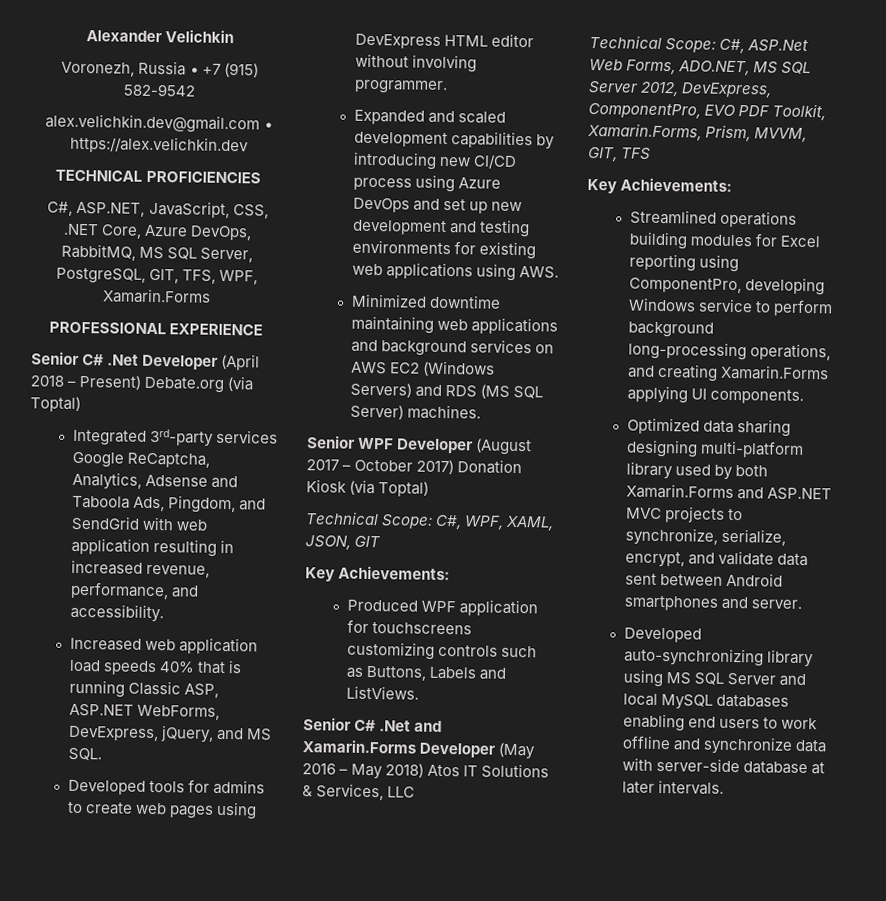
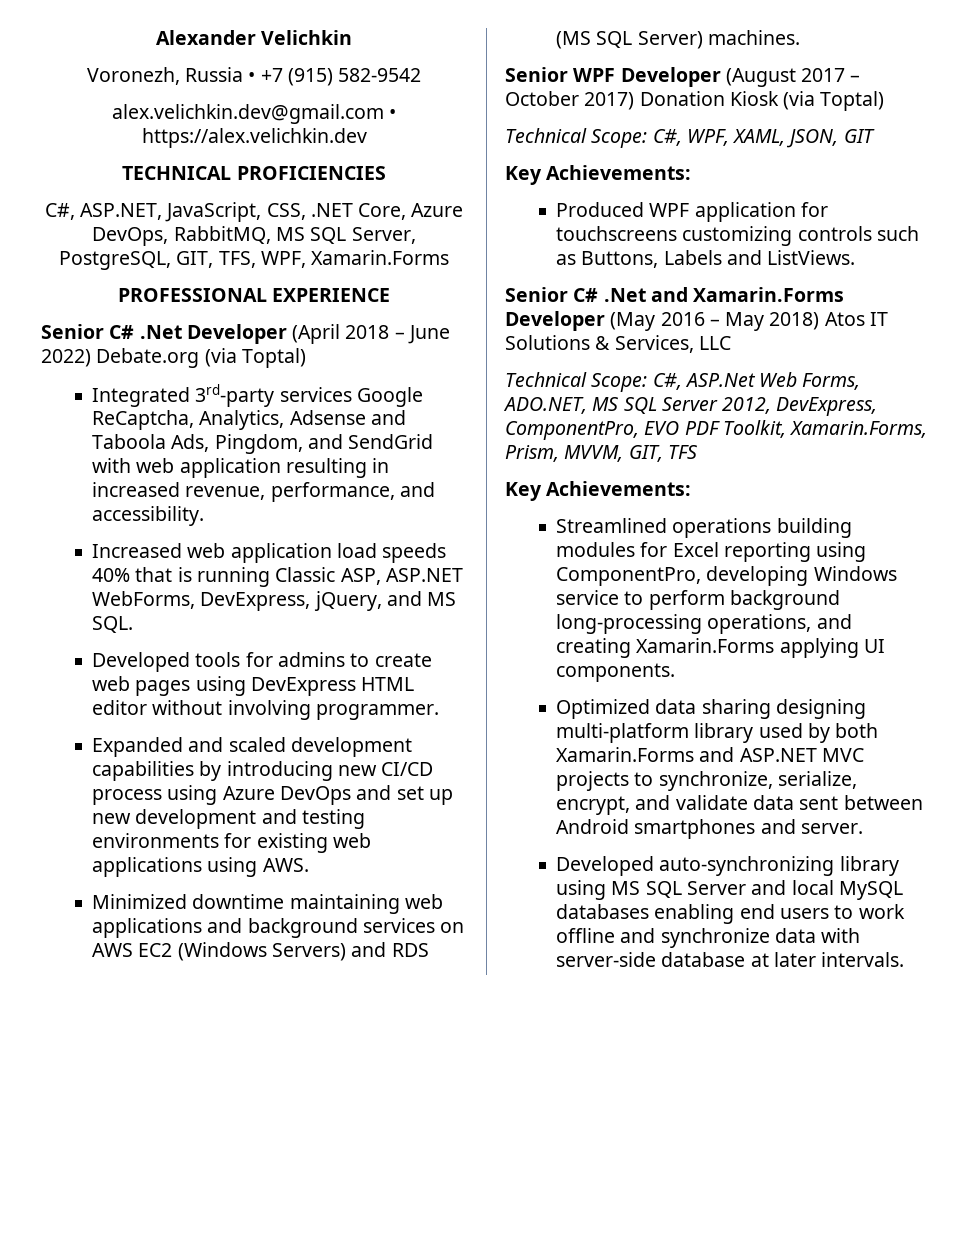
[79,374,143,390] Present) -> [407,325,450,344] [41,349,91,367] June 2022)

